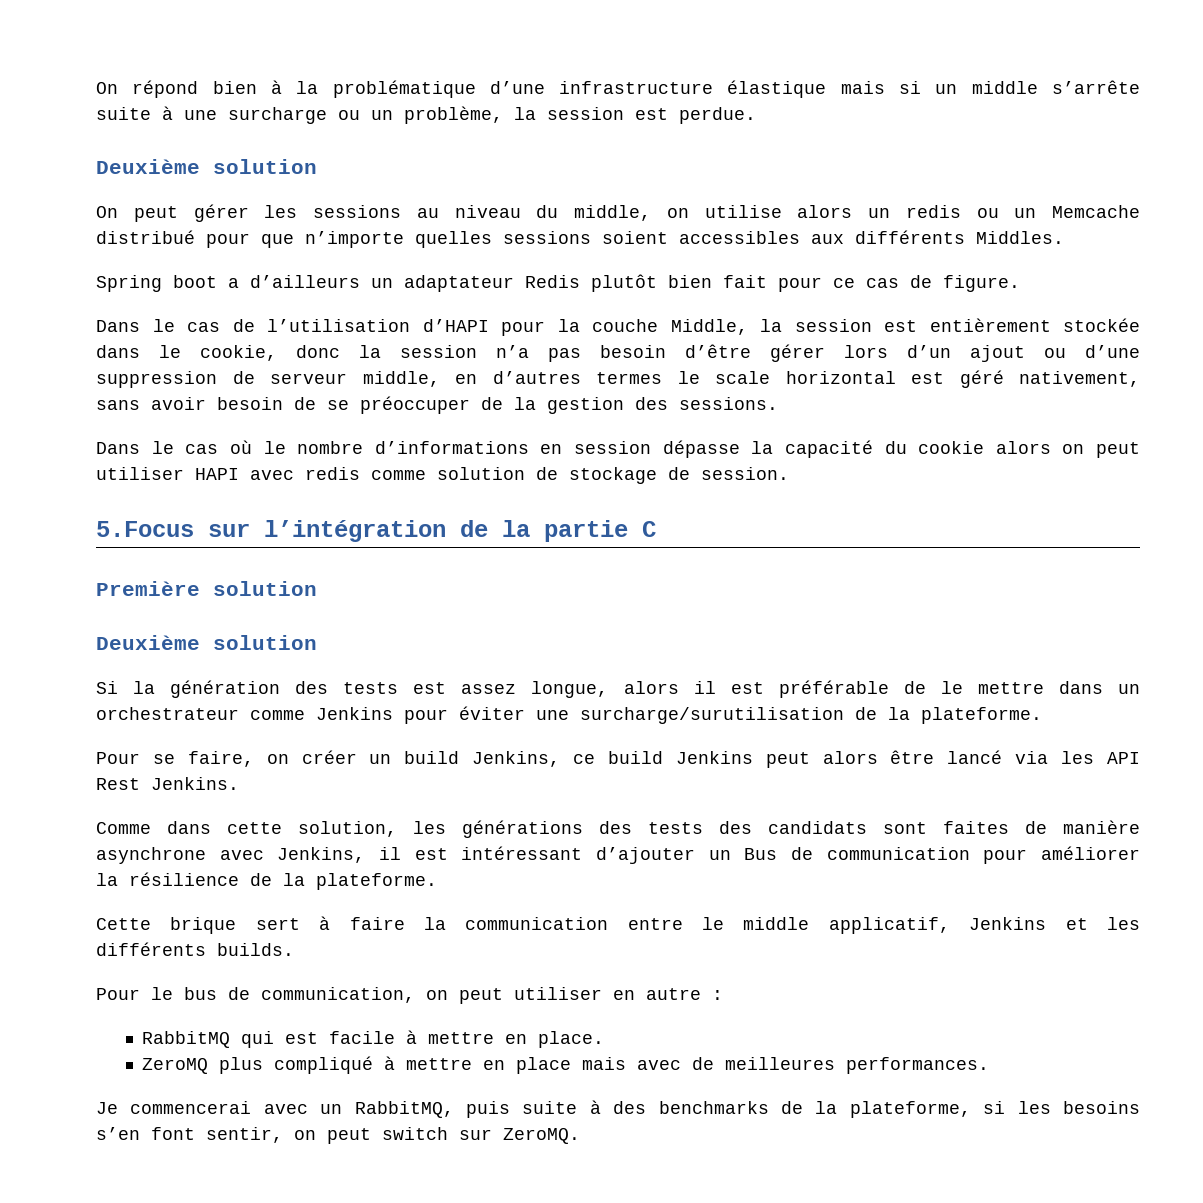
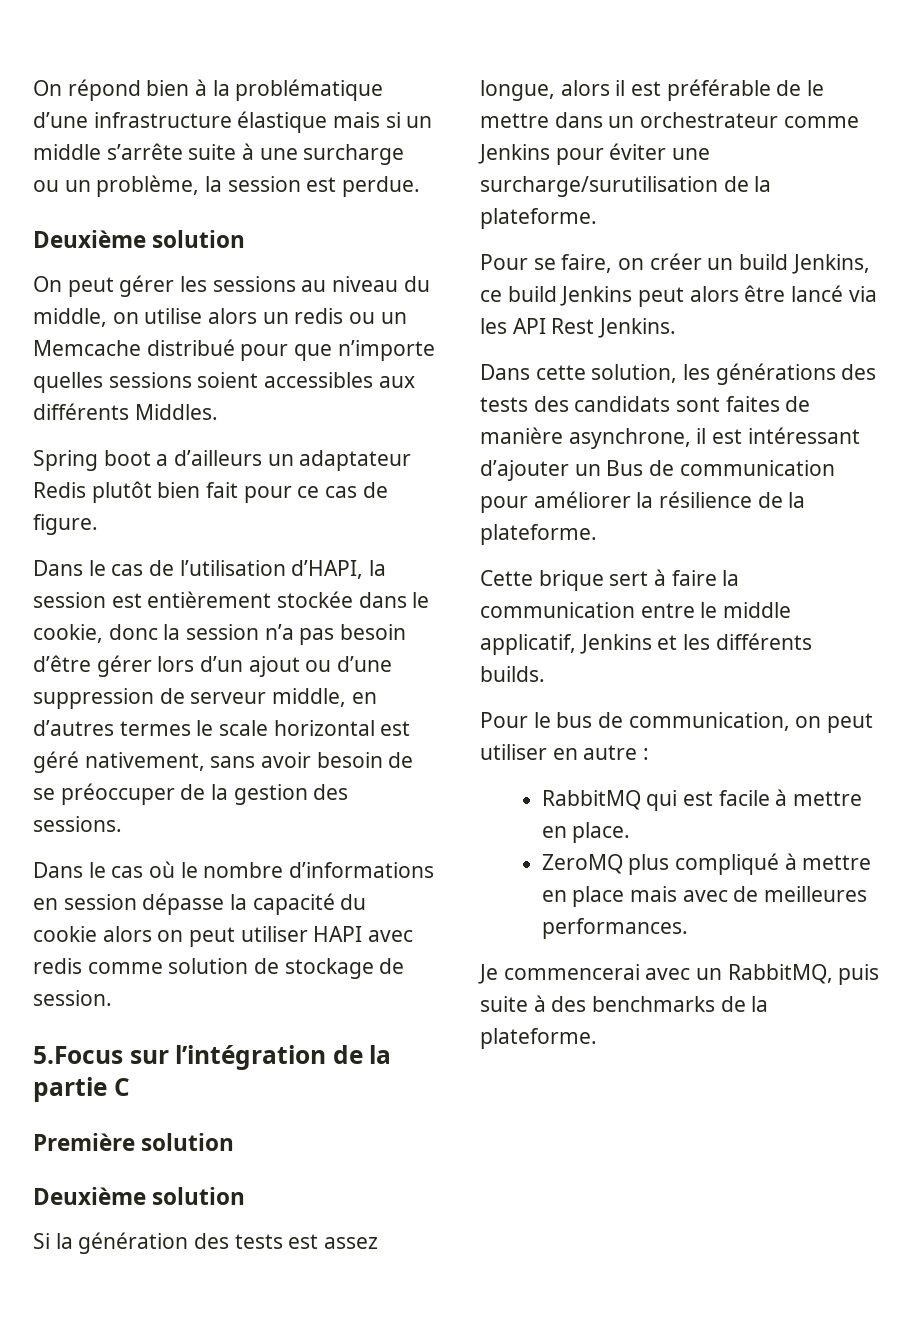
[422,319,748,336] d’HAPI pour la couche Middle, -> [291,560,364,579] d’HAPI,
[96,821,211,834] Comme dans -> [480,364,530,380] Dans
[96,847,366,864] asynchrone avec Jenkins, -> [568,428,691,449] asynchrone,
[849,1101,1140,1118] [96,1127,580,1144] plateforme, si les besoins s’en font sentir, on peut switch sur ZeroMQ. -> [480,1028,597,1049] plateforme.

